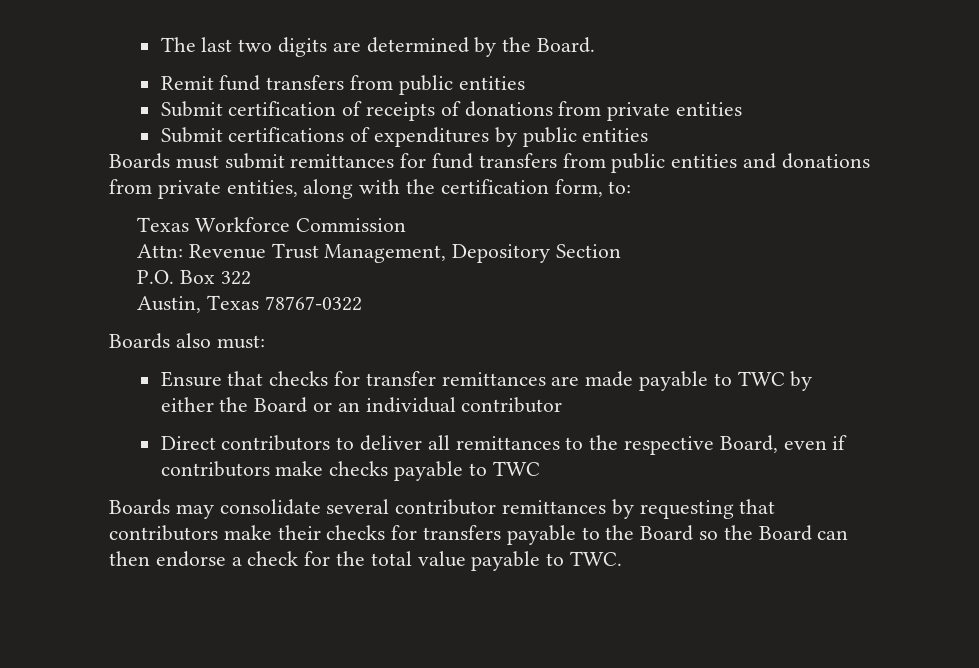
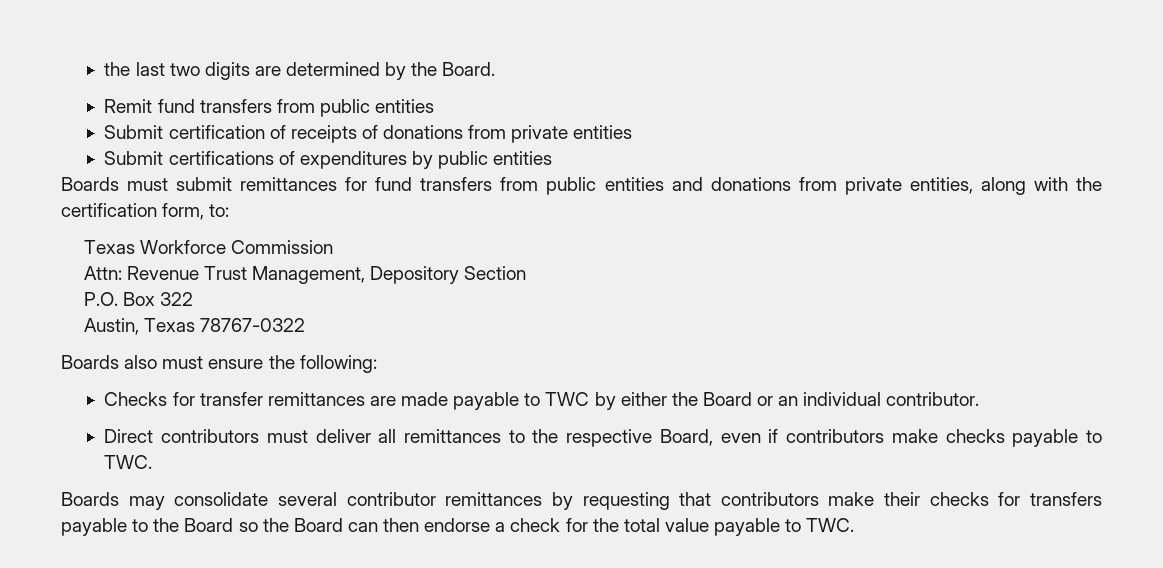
[160,37,196,52] The -> [104,62,131,76] the
[216,335,265,349] [160,371,329,387] must: // Ensure that checks -> [162,355,377,373] [104,392,168,406] must ensure the following: // Checks
[461,397,563,413] contributor -> [886,392,980,406] contributor.
[336,437,355,450] to -> [266,430,308,443] must
[492,461,540,476] TWC -> [104,455,153,469] TWC.

